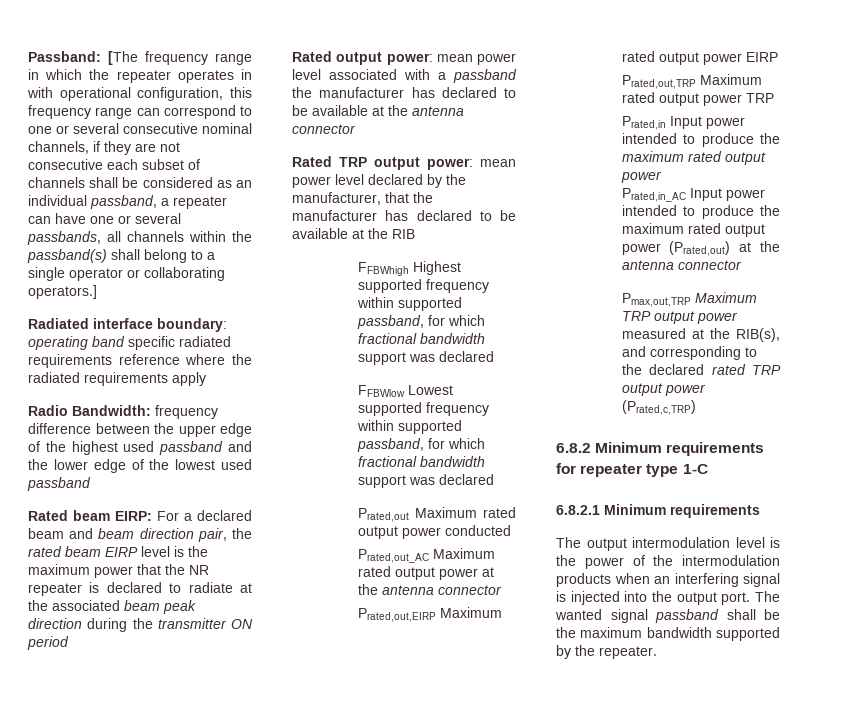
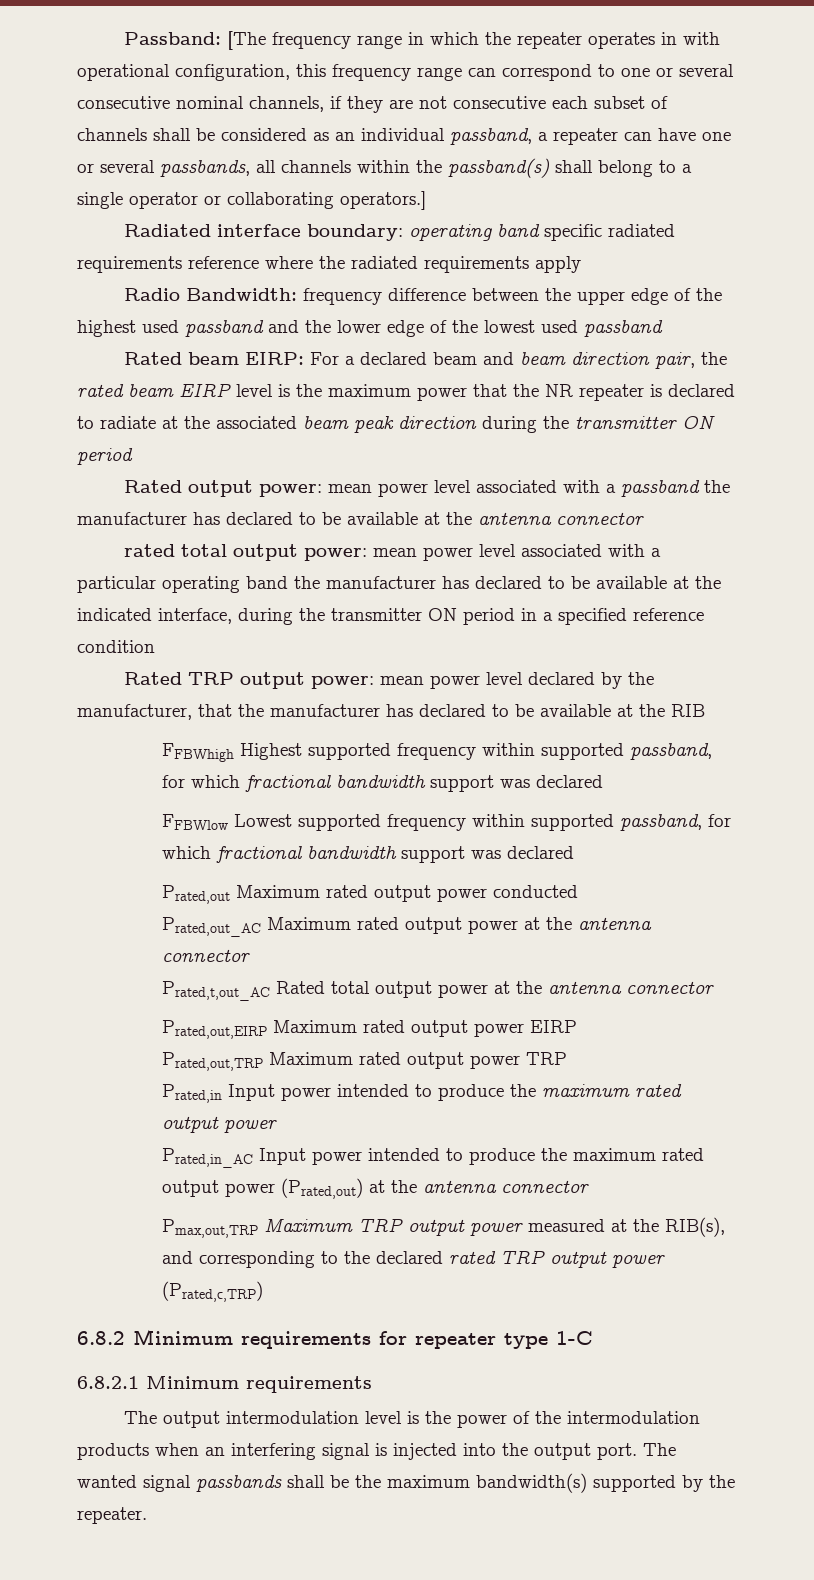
(356, 129) none -> [124,544,662,561] [77,576,721,593] [77,608,704,625] [77,640,155,653] // rated total output power: mean power level associated with a particular operating band the manufacturer has declared to be available at the indicated interface, during the transmitter ON period in a specified reference condition
(502, 590) none -> [161,981,714,1001] // Prated,t,out_AC Rated total output power at the antenna connector
[655,609,719,623] passband -> [196,1475,282,1492] passbands
[646,627,712,638] bandwidth -> [476,1473,587,1493] bandwidth(s)

